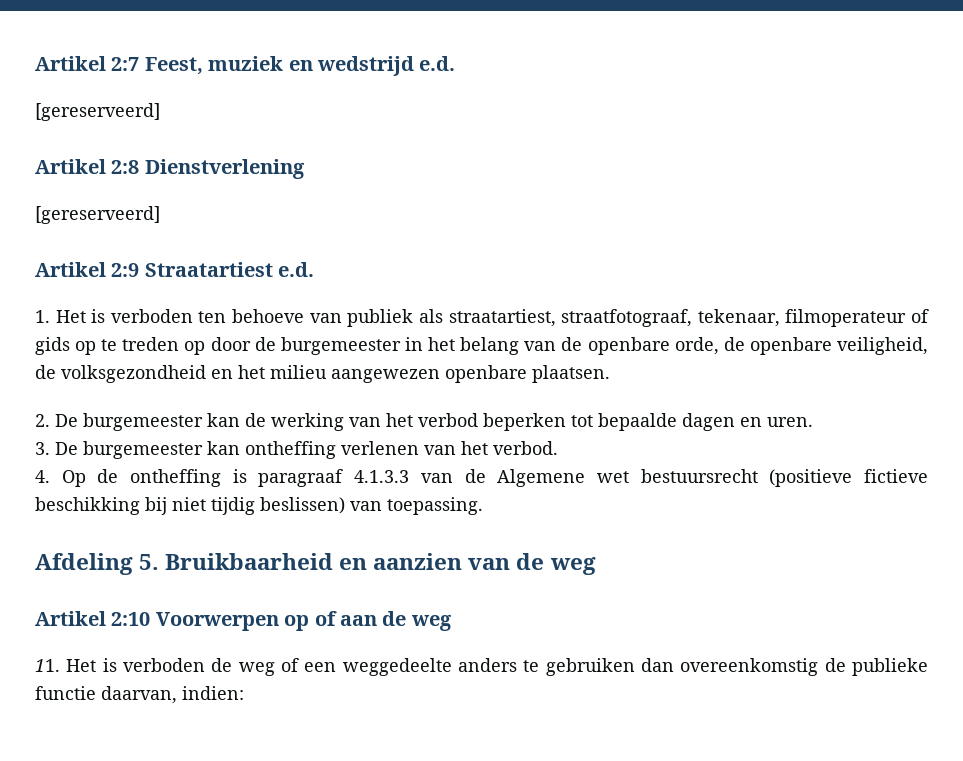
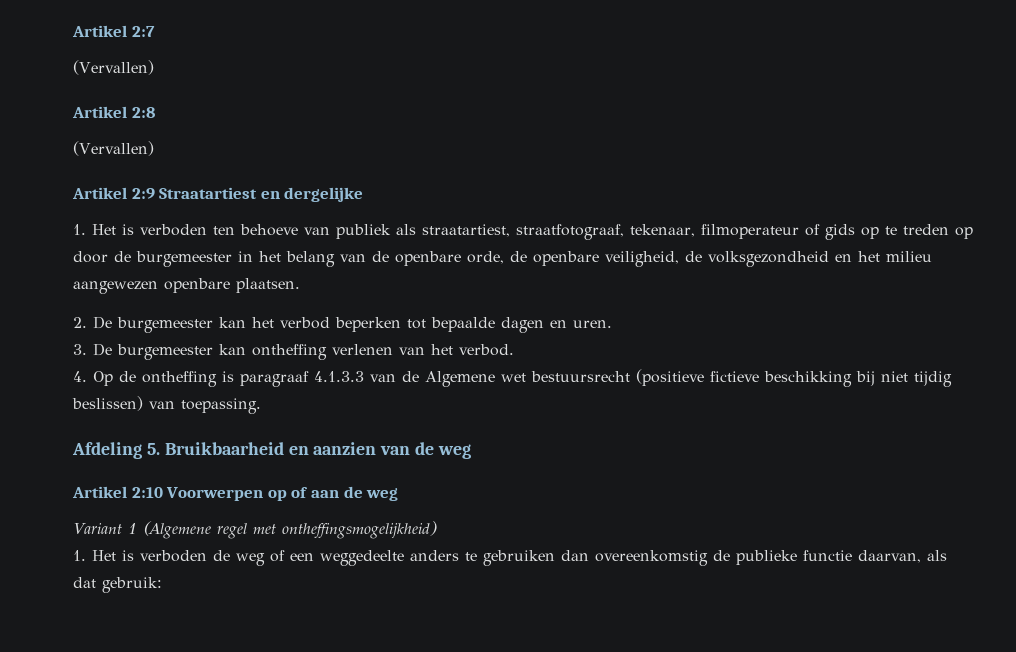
[144,56,456,76] [35,103,160,121] Feest, muziek en wedstrijd e.d. // [gereserveerd] -> [73,60,154,75] // (Vervallen)
[144,159,305,179] [35,206,160,224] Dienstverlening // [gereserveerd] -> [73,141,154,156] // (Vervallen)
[278,262,315,277] e.d. -> [260,187,364,202] en dergelijke
[245,413,381,431] de werking van -> (246, 322) none
[35,659,60,672] 11. -> [73,521,437,539] [73,550,86,561] Variant 1 (Algemene regel met ontheffingsmogelijkheid) // 1.
[182,686,244,700] indien: -> [927,550,947,561] [73,577,162,593] als dat gebruik:

